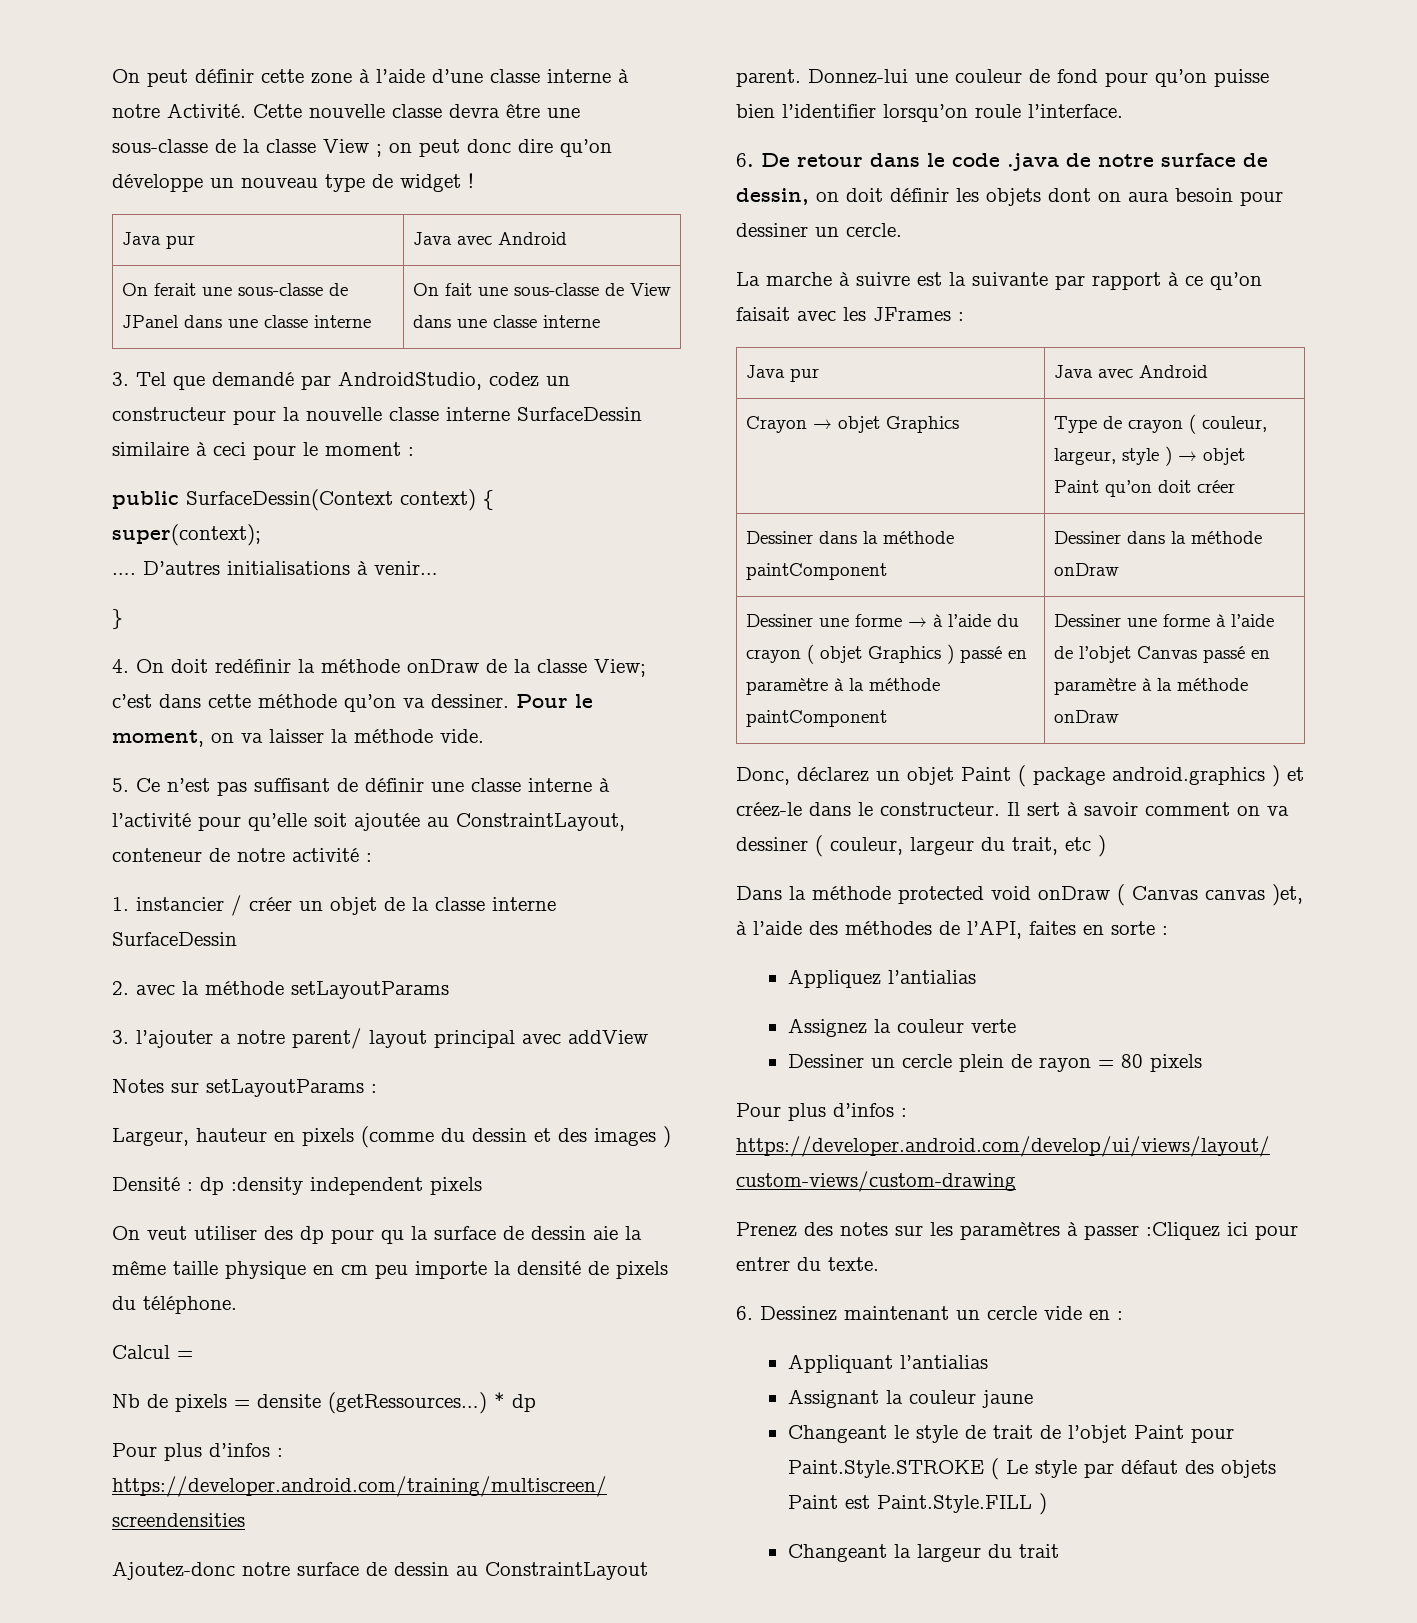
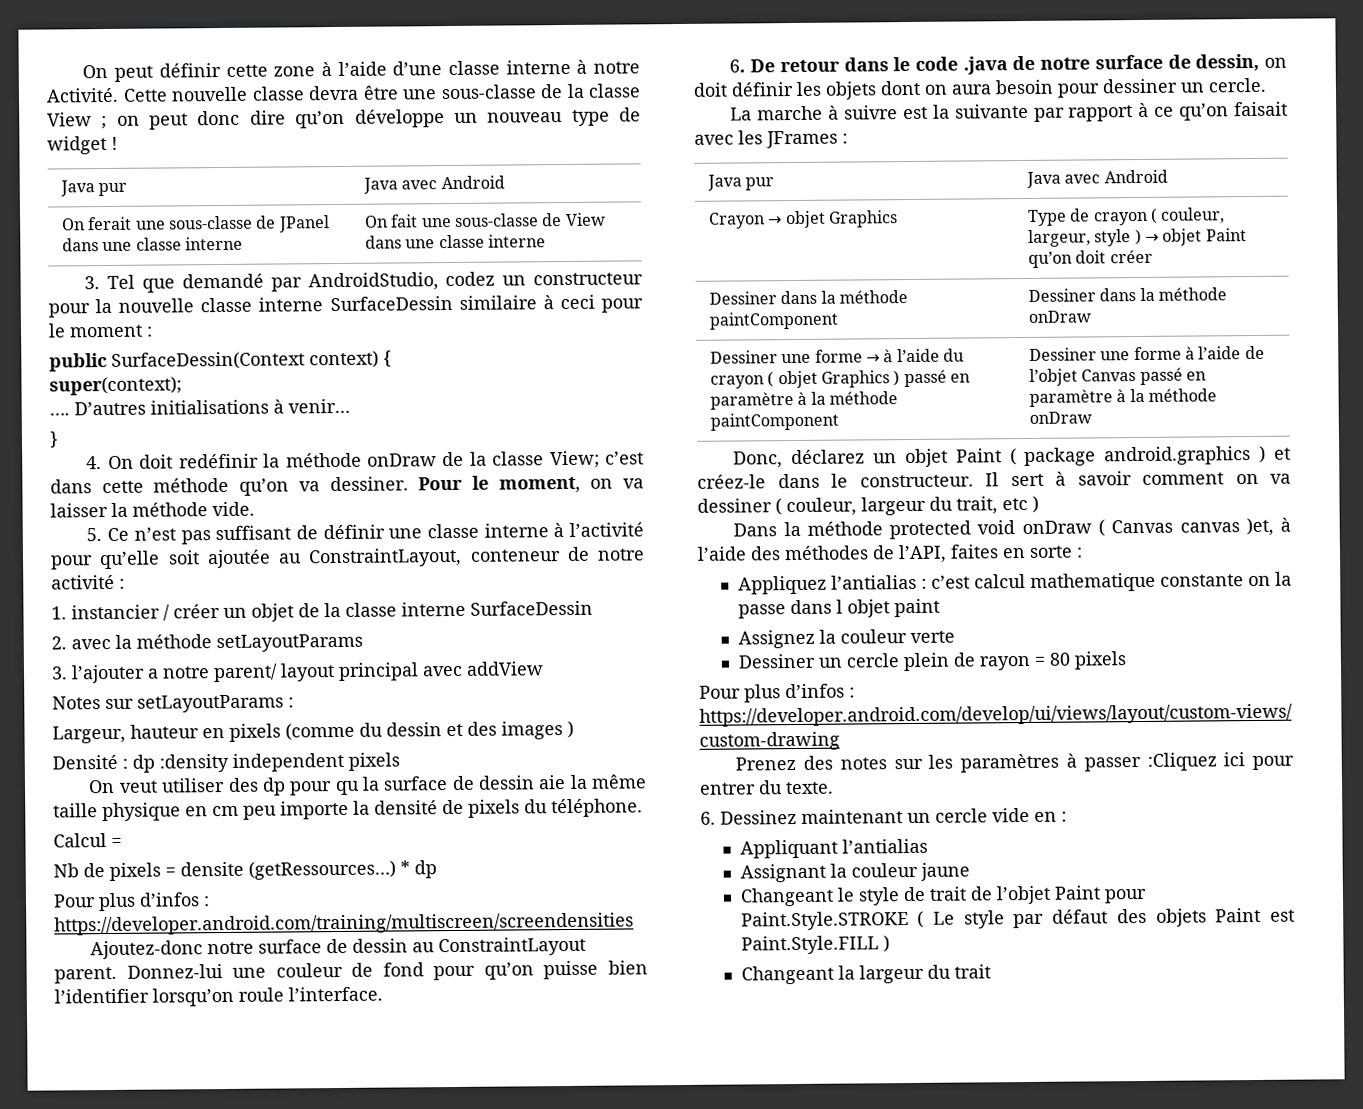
(976, 977) none -> [920,571,1292,592] [737,598,940,619] : c’est calcul mathematique constante on la passe dans l objet paint

